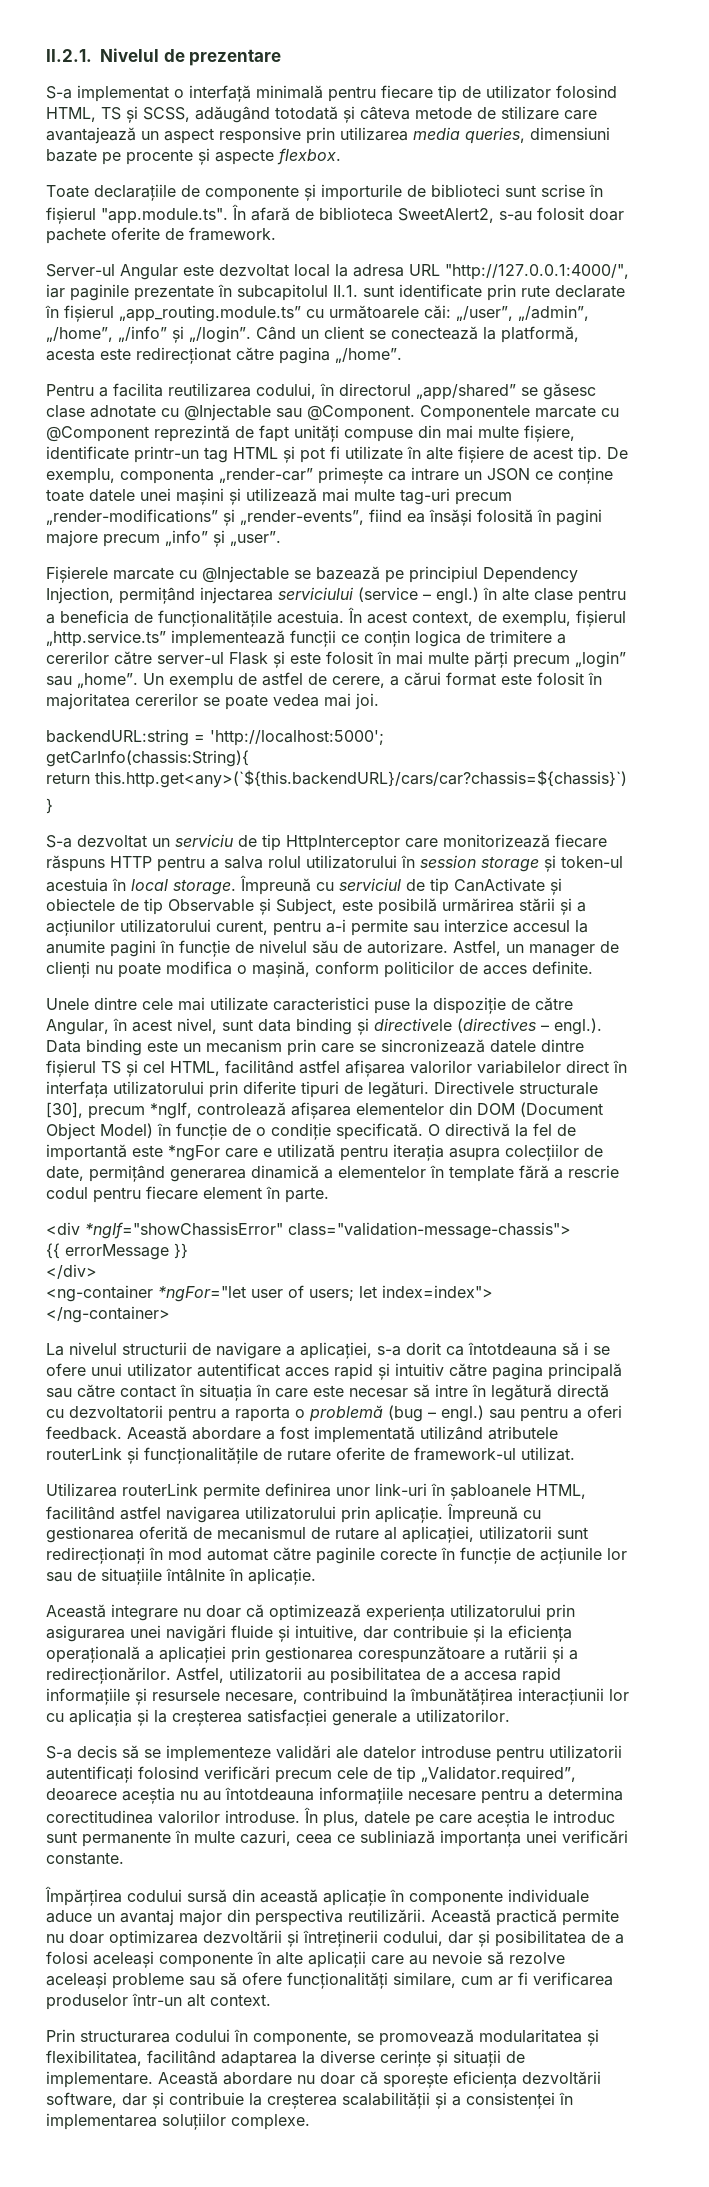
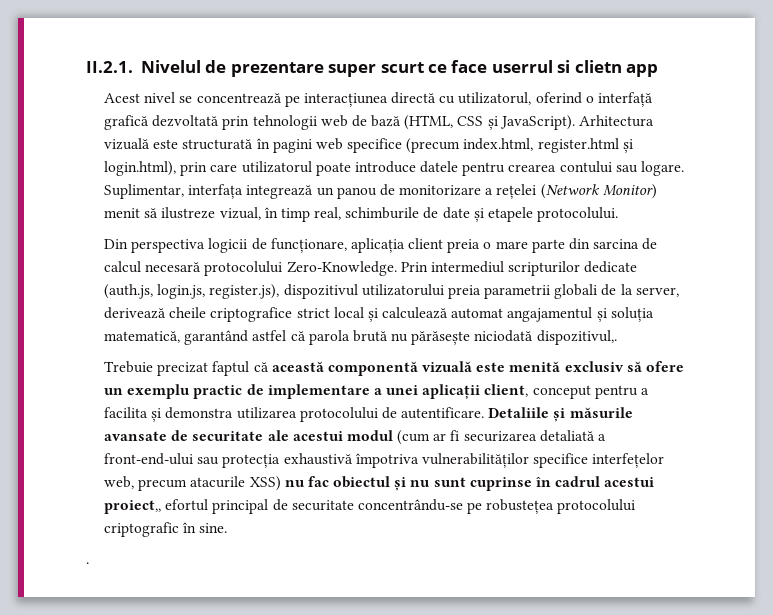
[46,85,617,102] [46,106,597,123] [46,127,610,144] [46,148,341,165] [46,184,603,201] [46,204,624,224] [46,227,276,244] [46,264,629,280] [46,284,625,301] [45,305,589,322] [46,326,579,343] [46,347,402,364] [46,383,596,400] [46,404,619,421] [46,425,575,442] [46,446,628,463] [46,467,613,484] [46,488,512,505] [46,509,602,526] [46,530,281,547] [46,566,578,583] [46,587,626,604] [46,607,626,627] [46,630,566,647] [46,651,626,668] [46,672,602,689] [46,693,379,710] [46,729,384,746] [46,750,249,767] [46,770,627,788] [46,798,53,814] [46,834,607,851] [46,855,623,872] [46,875,562,895] [46,898,586,915] [46,919,588,936] [46,940,619,957] [46,961,593,978] [46,997,573,1014] [46,1018,602,1035] [46,1039,584,1056] [46,1060,627,1077] [46,1081,598,1098] [46,1102,603,1119] [46,1123,576,1140] [46,1144,603,1161] [46,1165,619,1182] [46,1186,329,1203] [46,1222,571,1239] [46,1243,188,1260] [46,1264,97,1279] [46,1285,493,1302] [46,1306,170,1323] [46,1342,610,1359] [46,1363,622,1380] [46,1384,609,1401] [46,1405,622,1422] [46,1426,558,1443] [46,1447,575,1464] [46,1483,586,1500] [46,1503,541,1523] [46,1526,588,1543] [46,1547,627,1564] [46,1568,316,1585] [46,1604,575,1621] [46,1625,572,1642] [46,1646,578,1663] [46,1667,561,1684] [46,1688,629,1705] [46,1709,510,1726] [46,1745,622,1762] [46,1766,576,1783] [46,1787,623,1804] [46,1807,615,1827] [46,1830,628,1847] [46,1852,124,1865] [45,1886,589,1906] [46,1909,619,1926] [46,1930,624,1947] [46,1951,565,1968] [46,1972,613,1989] [46,1993,271,2010] [46,2029,599,2046] [46,2050,525,2067] [46,2071,601,2088] [46,2092,573,2109] [46,2113,310,2130] // S-a implementat o interfață minimală pentru fiecare tip de utilizator folosind HTML, TS și SCSS, adăugând totodată și câteva metode de stilizare care avantajează un aspect responsive prin utilizarea media queries, dimensiuni bazate pe procente și aspecte flexbox. // Toate declarațiile de componente și importurile de biblioteci sunt scrise în fișierul "app.module.ts". În afară de biblioteca SweetAlert2, s-au folosit doar pachete oferite de framework. // Server-ul Angular este dezvoltat local la adresa URL "http://127.0.0.1:4000/", iar paginile prezentate în subcapitolul II.1. sunt identificate prin rute declarate în fișierul „app_routing.module.ts” cu următoarele căi: „/user”, „/admin”, „/home”, „/info” și „/login”. Când un client se conectează la platformă, acesta este redirecționat către pagina „/home”. // Pentru a facilita reutilizarea codului, în directorul „app/shared” se găsesc clase adnotate cu @Injectable sau @Component. Componentele marcate cu @Component reprezintă de fapt unități compuse din mai multe fișiere, identificate printr-un tag HTML și pot fi utilizate în alte fișiere de acest tip. De exemplu, componenta „render-car” primește ca intrare un JSON ce conține toate datele unei mașini și utilizează mai multe tag-uri precum „render-modifications” și „render-events”, fiind ea însăși folosită în pagini majore precum „info” și „user”. // Fișierele marcate cu @Injectable se bazează pe principiul Dependency Injection, permițând injectarea serviciului (service – engl.) în alte clase pentru a beneficia de funcționalitățile acestuia. În acest context, de exemplu, fișierul „http.service.ts” implementează funcții ce conțin logica de trimitere a cererilor către server-ul Flask și este folosit în mai multe părți precum „login” sau „home”. Un exemplu de astfel de cerere, a cărui format este folosit în majoritatea cererilor se poate vedea mai joi. // backendURL:string = 'http://localhost:5000'; // getCarInfo(chassis:String){ // return this.http.get<any>(`${this.backendURL}/cars/car?chassis=${chassis}`) // } // S-a dezvoltat un serviciu de tip HttpInterceptor care monitorizează fiecare răspuns HTTP pentru a salva rolul utilizatorului în session storage și token-ul acestuia în local storage. Împreună cu serviciul de tip CanActivate și obiectele de tip Observable și Subject, este posibilă urmărirea stării și a acțiunilor utilizatorului curent, pentru a-i permite sau interzice accesul la anumite pagini în funcție de nivelul său de autorizare. Astfel, un manager de clienți nu poate modifica o mașină, conform politicilor de acces definite. // Unele dintre cele mai utilizate caracteristici puse la dispoziție de către Angular, în acest nivel, sunt data binding și directivele (directives – engl.). Data binding este un mecanism prin care se sincronizează datele dintre fișierul TS și cel HTML, facilitând astfel afișarea valorilor variabilelor direct în interfața utilizatorului prin diferite tipuri de legături. Directivele structurale [30], precum *ngIf, controlează afișarea elementelor din DOM (Document Object Model) în funcție de o condiție specificată. O directivă la fel de importantă este *ngFor care e utilizată pentru iterația asupra colecțiilor de date, permițând generarea dinamică a elementelor în template fără a rescrie codul pentru fiecare element în parte. // <div *ngIf="showChassisError" class="validation-message-chassis"> // {{ errorMessage }} // </div> // <ng-container *ngFor="let user of users; let index=index"> // </ng-container> // La nivelul structurii de navigare a aplicației, s-a dorit ca întotdeauna să i se ofere unui utilizator autentificat acces rapid și intuitiv către pagina principală sau către contact în situația în care este necesar să intre în legătură directă cu dezvoltatorii pentru a raporta o problemă (bug – engl.) sau pentru a oferi feedback. Această abordare a fost implementată utilizând atributele routerLink și funcționalitățile de rutare oferite de framework-ul utilizat. // Utilizarea routerLink permite definirea unor link-uri în șabloanele HTML, facilitând astfel navigarea utilizatorului prin aplicație. Împreună cu gestionarea oferită de mecanismul de rutare al aplicației, utilizatorii sunt redirecționați în mod automat către paginile corecte în funcție de acțiunile lor sau de situațiile întâlnite în aplicație. // Această integrare nu doar că optimizează experiența utilizatorului prin asigurarea unei navigări fluide și intuitive, dar contribuie și la eficiența operațională a aplicației prin gestionarea corespunzătoare a rutării și a redirecționărilor. Astfel, utilizatorii au posibilitatea de a accesa rapid informațiile și resursele necesare, contribuind la îmbunătățirea interacțiunii lor cu aplicația și la creșterea satisfacției generale a utilizatorilor. // S-a decis să se implementeze validări ale datelor introduse pentru utilizatorii autentificați folosind verificări precum cele de tip „Validator.required”, deoarece aceștia nu au întotdeauna informațiile necesare pentru a determina corectitudinea valorilor introduse. În plus, datele pe care aceștia le introduc sunt permanente în multe cazuri, ceea ce subliniază importanța unei verificări constante. // Împărțirea codului sursă din această aplicație în componente individuale aduce un avantaj major din perspectiva reutilizării. Această practică permite nu doar optimizarea dezvoltării și întreținerii codului, dar și posibilitatea de a folosi aceleași componente în alte aplicații care au nevoie să rezolve aceleași probleme sau să ofere funcționalități similare, cum ar fi verificarea produselor într-un alt context. // Prin structurarea codului în componente, se promovează modularitatea și flexibilitatea, facilitând adaptarea la diverse cerințe și situații de implementare. Această abordare nu doar că sporește eficiența dezvoltării software, dar și contribuie la creșterea scalabilității și a consistenței în implementarea soluțiilor complexe. -> [328,60,659,77] [103,92,654,107] [103,115,655,130] [103,138,633,153] [103,161,685,176] [103,184,657,199] [103,207,619,222] [103,238,658,253] [103,261,638,276] [103,284,679,299] [103,307,654,322] [103,330,617,345] [103,361,685,376] [103,384,650,399] [103,407,633,422] [103,430,607,445] [103,453,665,468] [103,476,655,491] [103,499,636,514] [103,522,228,537] [86,562,89,564] super scurt ce face userrul si clietn app // Acest nivel se concentrează pe interacțiunea directă cu utilizatorul, oferind o interfață grafică dezvoltată prin tehnologii web de bază (HTML, CSS și JavaScript). Arhitectura vizuală este structurată în pagini web specifice (precum index.html, register.html și login.html), prin care utilizatorul poate introduce datele pentru crearea contului sau logare. Suplimentar, interfața integrează un panou de monitorizare a rețelei (Network Monitor) menit să ilustreze vizual, în timp real, schimburile de date și etapele protocolului. // Din perspectiva logicii de funcționare, aplicația client preia o mare parte din sarcina de calcul necesară protocolului Zero-Knowledge. Prin intermediul scripturilor dedicate (auth.js, login.js, register.js), dispozitivul utilizatorului preia parametrii globali de la server, derivează cheile criptografice strict local și calculează automat angajamentul și soluția matematică, garantând astfel că parola brută nu părăsește niciodată dispozitivul,. // Trebuie precizat faptul că această componentă vizuală este menită exclusiv să ofere un exemplu practic de implementare a unei aplicații client, conceput pentru a facilita și demonstra utilizarea protocolului de autentificare. Detaliile și măsurile avansate de securitate ale acestui modul (cum ar fi securizarea detaliată a front-end-ului sau protecția exhaustivă împotriva vulnerabilităților specifice interfețelor web, precum atacurile XSS) nu fac obiectul și nu sunt cuprinse în cadrul acestui proiect,, efortul principal de securitate concentrându-se pe robustețea protocolului criptografic în sine. // .

